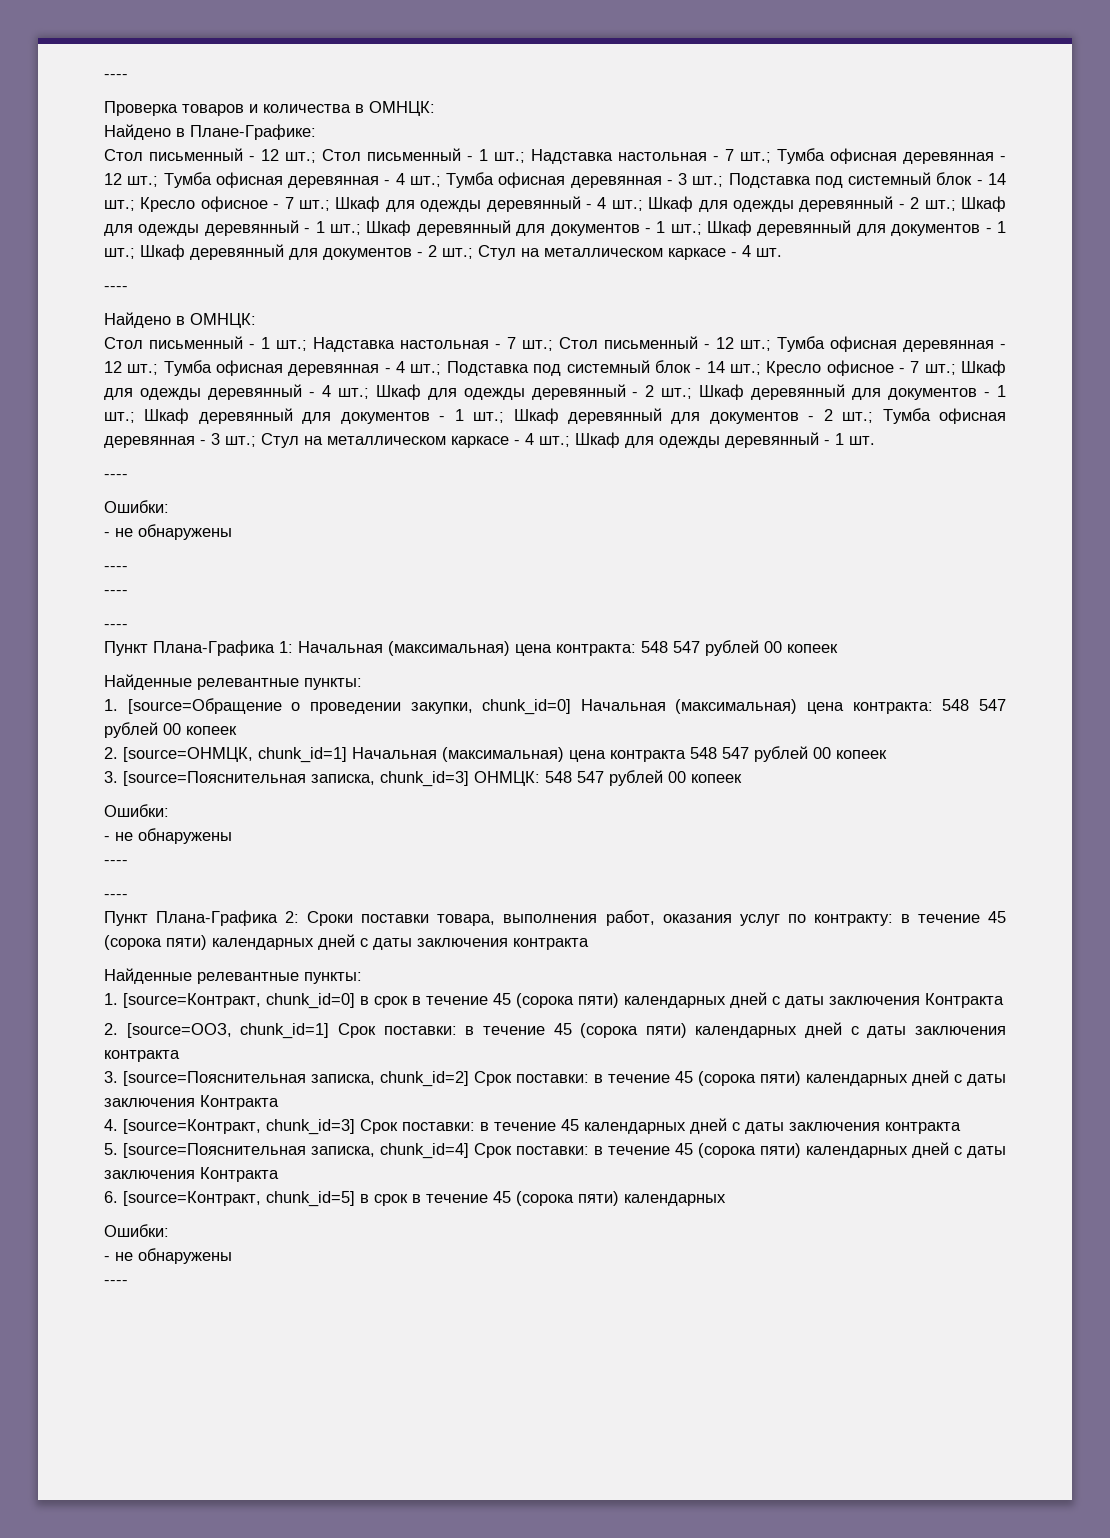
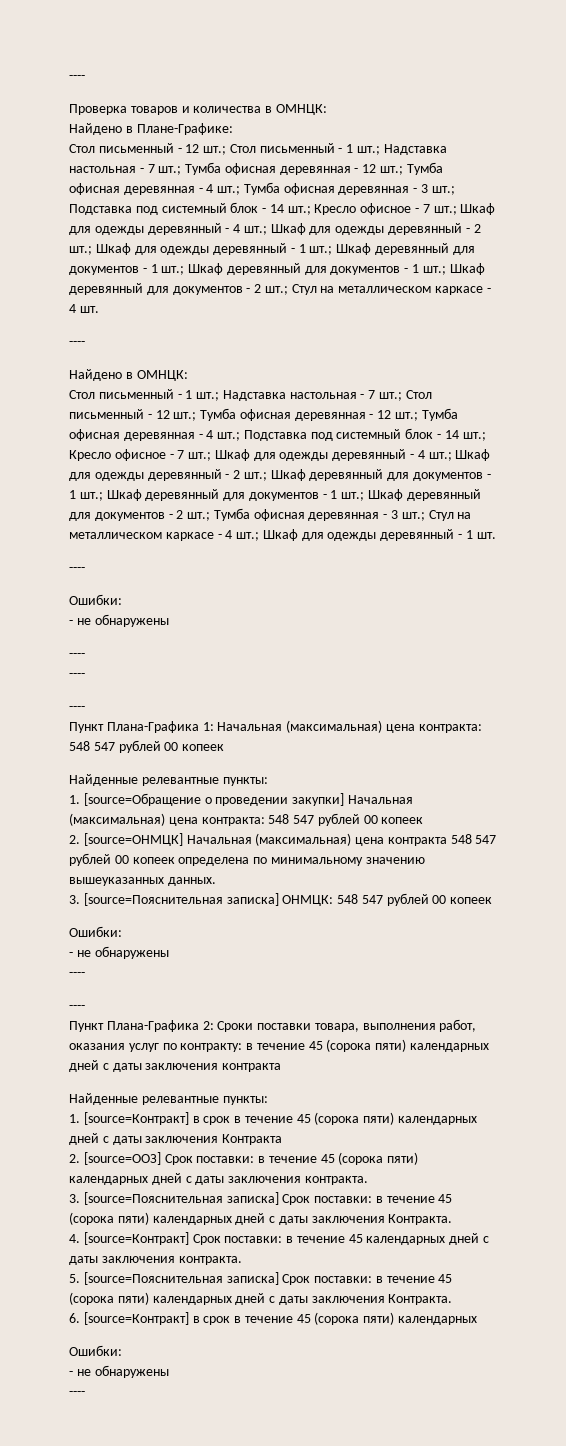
[410,699,572,715] закупки, chunk_id=0] -> [292,793,345,806] закупки]
[123,747,347,763] [source=ОНМЦК, chunk_id=1] -> [83,833,183,846] [source=ОНМЦК]
[104,771,469,787] // 3. [source=Пояснительная записка, chunk_id=3] -> [178,857,425,866] [69,877,216,886] [69,893,279,906] определена по минимальному значению вышеуказанных данных. // 3. [source=Пояснительная записка]
[123,993,355,1009] [source=Контракт, chunk_id=0] -> [83,1112,189,1125] [source=Контракт]
[126,1023,330,1039] [source=ООЗ, chunk_id=1] -> [83,1152,161,1165] [source=ООЗ]
[104,1050,180,1062] [104,1071,469,1087] контракта // 3. [source=Пояснительная записка, chunk_id=2] -> [304,1176,368,1185] [69,1192,279,1205] контракта. // 3. [source=Пояснительная записка]
[200,1095,279,1110] Контракта -> [388,1214,453,1225] Контракта.
[123,1119,355,1135] [source=Контракт, chunk_id=3] -> [83,1232,189,1245] [source=Контракт]
[885,1122,961,1134] контракта -> [178,1256,242,1265] контракта.
[311,1143,469,1159] записка, chunk_id=4] -> [226,1272,279,1285] записка]
[200,1167,279,1182] Контракта -> [388,1294,453,1305] Контракта.
[123,1191,355,1207] [source=Контракт, chunk_id=5] -> [83,1312,189,1325] [source=Контракт]

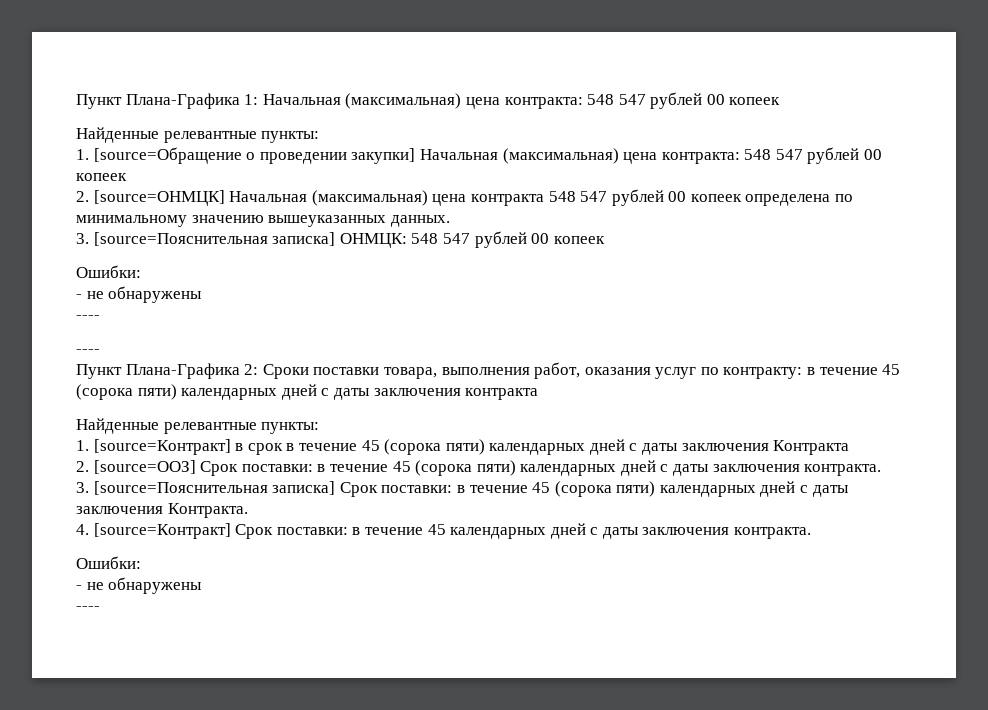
[69,75,85,80] [69,104,327,115] [69,123,233,135] [69,143,447,155] [69,162,443,175] [69,182,455,195] [69,202,496,215] [69,223,481,235] [69,243,475,255] [69,263,485,275] [69,283,491,295] [69,304,99,313] [69,341,85,346] [69,369,188,381] [69,389,432,401] [69,408,458,421] [69,428,486,441] [69,449,491,461] [69,469,491,481] [69,489,481,501] [69,508,472,521] [69,529,496,541] [69,567,85,572] [69,594,122,605] [69,614,169,627] [69,653,85,658] [69,673,85,678] [69,706,85,711] ---- // Проверка товаров и количества в ОМНЦК: // Найдено в Плане-Графике: // Стол письменный - 12 шт.; Стол письменный - 1 шт.; Надставка настольная - 7 шт.; Тумба офисная деревянная - 12 шт.; Тумба офисная деревянная - 4 шт.; Тумба офисная деревянная - 3 шт.; Подставка под системный блок - 14 шт.; Кресло офисное - 7 шт.; Шкаф для одежды деревянный - 4 шт.; Шкаф для одежды деревянный - 2 шт.; Шкаф для одежды деревянный - 1 шт.; Шкаф деревянный для документов - 1 шт.; Шкаф деревянный для документов - 1 шт.; Шкаф деревянный для документов - 2 шт.; Стул на металлическом каркасе - 4 шт. // ---- // Найдено в ОМНЦК: // Стол письменный - 1 шт.; Надставка настольная - 7 шт.; Стол письменный - 12 шт.; Тумба офисная деревянная - 12 шт.; Тумба офисная деревянная - 4 шт.; Подставка под системный блок - 14 шт.; Кресло офисное - 7 шт.; Шкаф для одежды деревянный - 4 шт.; Шкаф для одежды деревянный - 2 шт.; Шкаф деревянный для документов - 1 шт.; Шкаф деревянный для документов - 1 шт.; Шкаф деревянный для документов - 2 шт.; Тумба офисная деревянная - 3 шт.; Стул на металлическом каркасе - 4 шт.; Шкаф для одежды деревянный - 1 шт. // ---- // Ошибки: // - не обнаружены // ---- // ---- // ---- // -> (76, 101) none
[69,1272,453,1285] [69,1292,453,1305] [69,1312,478,1325] // 5. [source=Пояснительная записка] Срок поставки: в течение 45 (сорока пяти) календарных дней с даты заключения Контракта. // 6. [source=Контракт] в срок в течение 45 (сорока пяти) календарных -> (812, 533) none

